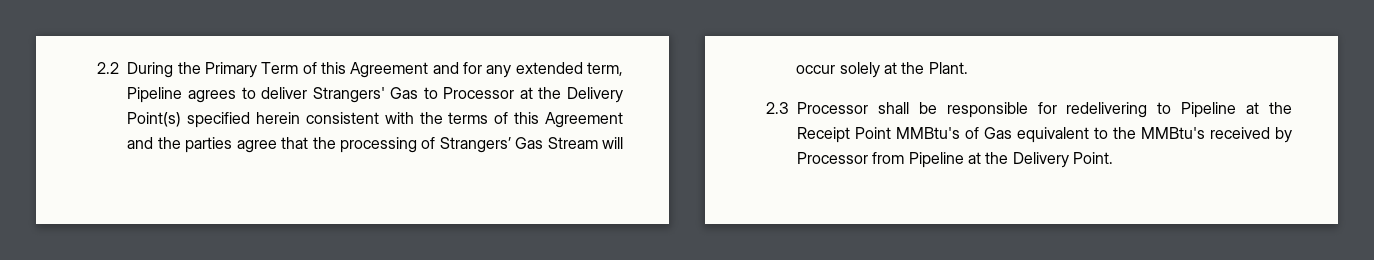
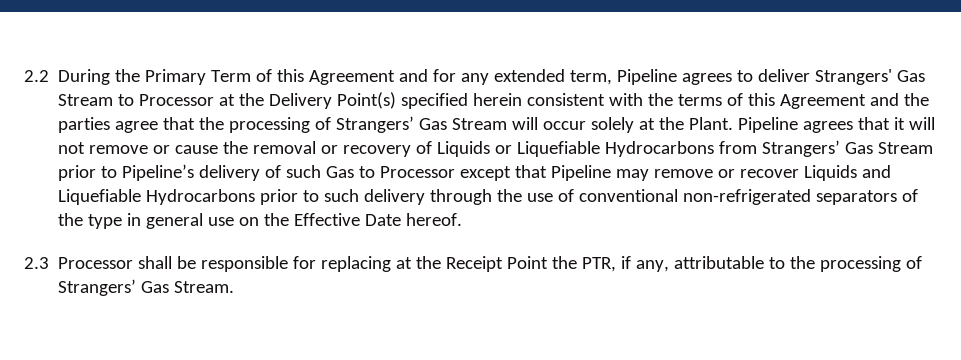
(419, 93) none -> [58,94,114,106] Stream
(968, 68) none -> [738,117,936,133] [58,140,934,157] [58,164,892,181] [58,189,919,205] [58,213,463,229] Pipeline agrees that it will not remove or cause the removal or recovery of Liquids or Liquefiable Hydrocarbons from Strangers’ Gas Stream prior to Pipeline’s delivery of such Gas to Processor except that Pipeline may remove or recover Liquids and Liquefiable Hydrocarbons prior to such delivery through the use of conventional non-refrigerated separators of the type in general use on the Effective Date hereof.
[1066,102,1237,118] redelivering to Pipeline -> [321,256,392,272] replacing
[896,127,1292,143] [797,152,1113,168] MMBtu's of Gas equivalent to the MMBtu's received by Processor from Pipeline at the Delivery Point. -> [552,256,923,272] [58,279,235,296] the PTR, if any, attributable to the processing of Strangers’ Gas Stream.

